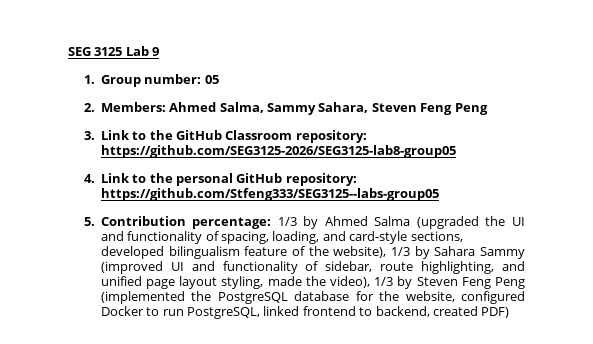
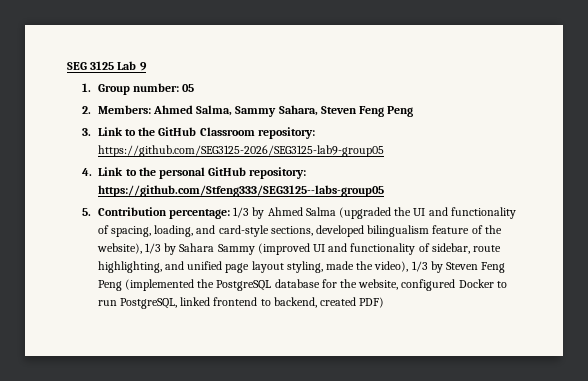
[100,145,456,158] https://github.com/SEG3125-2026/SEG3125-lab8-group05 -> [97,145,384,157] https://github.com/SEG3125-2026/SEG3125-lab9-group05

